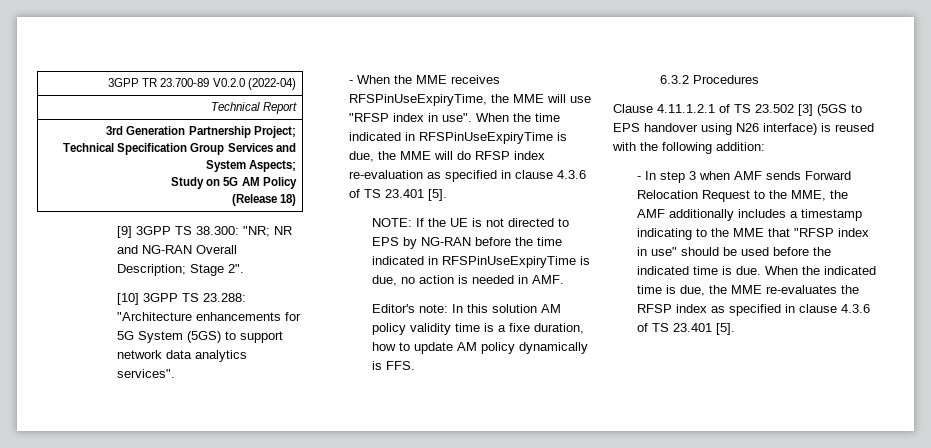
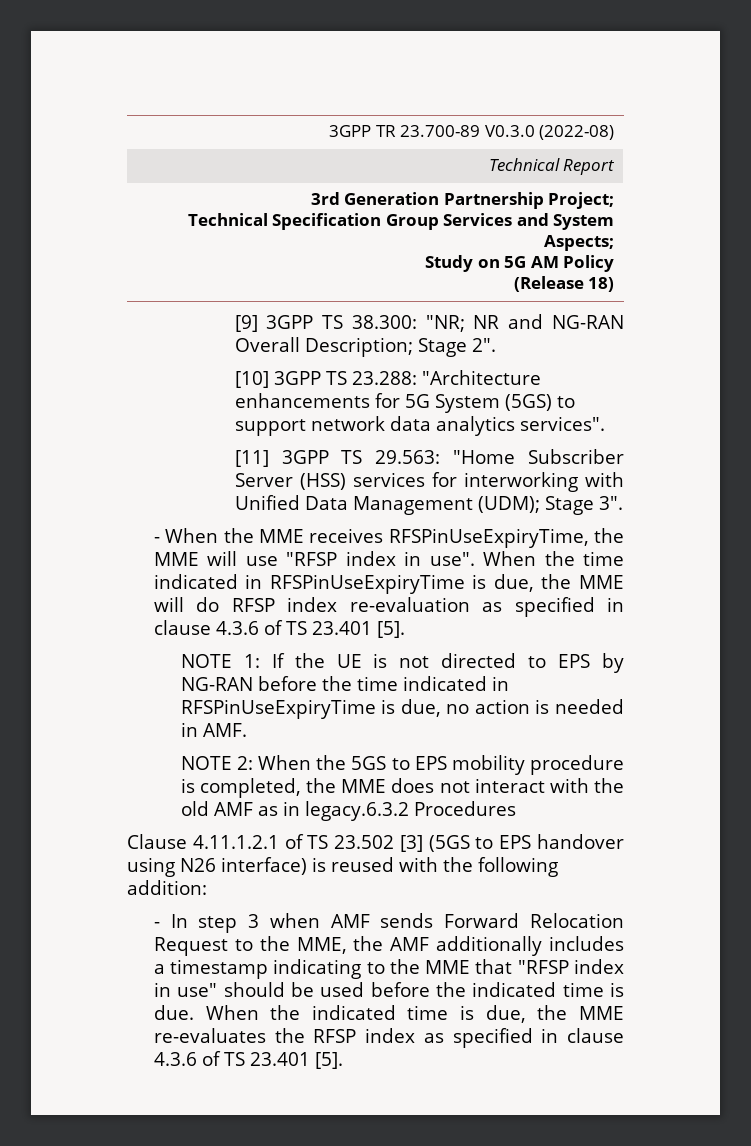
[212,78,296,90] V0.2.0 (2022-04) -> [484,125,615,140] V0.3.0 (2022-08)
(175, 373) none -> [234,449,624,467] [234,472,624,492] [234,495,623,515] // [11] 3GPP TS 29.563: "Home Subscriber Server (HSS) services for interworking with Unified Data Management (UDM); Stage 3".
[372,218,413,227] NOTE: -> [180,654,260,668] NOTE 1:
[372,304,562,313] [372,323,585,335] [372,342,589,354] [372,361,416,370] [660,75,690,84] Editor's note: In this solution AM policy validity time is a fixe duration, how to update AM policy dynamically is FFS. // 6.3.2 -> [180,755,624,775] [180,778,624,798] [180,801,409,821] NOTE 2: When the 5GS to EPS mobility procedure is completed, the MME does not interact with the old AMF as in legacy.6.3.2

